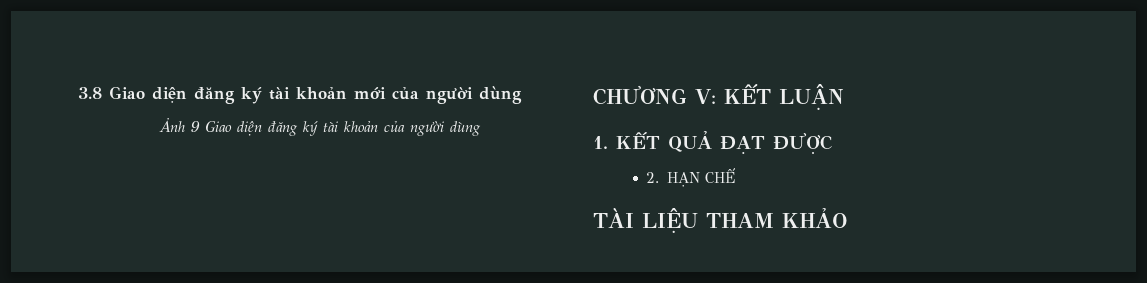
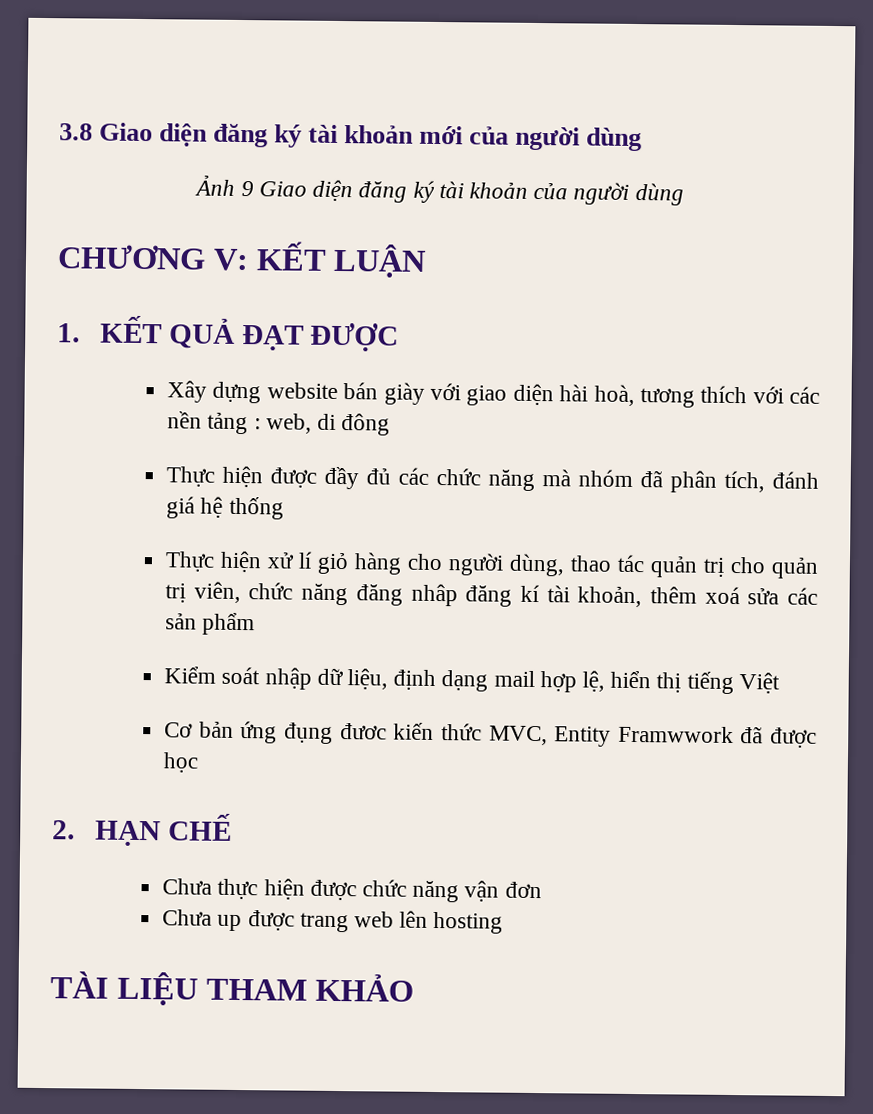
[646,168,736,187] 2. HẠN CHẾ -> [167,380,821,408] [167,411,391,436] [166,465,820,493] [166,496,284,520] [165,550,820,579] [165,581,818,608] [165,612,256,636] [164,666,780,695] [164,721,818,748] [163,752,200,773] [52,813,232,847] [162,878,542,903] [162,909,504,934] Xây dựng website bán giày với giao diện hài hoà, tương thích với các nền tảng : web, di đông // Thực hiện được đầy đủ các chức năng mà nhóm đã phân tích, đánh giá hệ thống // Thực hiện xử lí giỏ hàng cho người dùng, thao tác quản trị cho quản trị viên, chức năng đăng nhâp đăng kí tài khoản, thêm xoá sửa các sản phẩm // Kiểm soát nhập dữ liệu, định dạng mail hợp lệ, hiển thị tiếng Việt // Cơ bản ứng đụng đươc kiến thức MVC, Entity Framwwork đã được học // 2. HẠN CHẾ // Chưa thực hiện được chức năng vận đơn // Chưa up được trang web lên hosting

